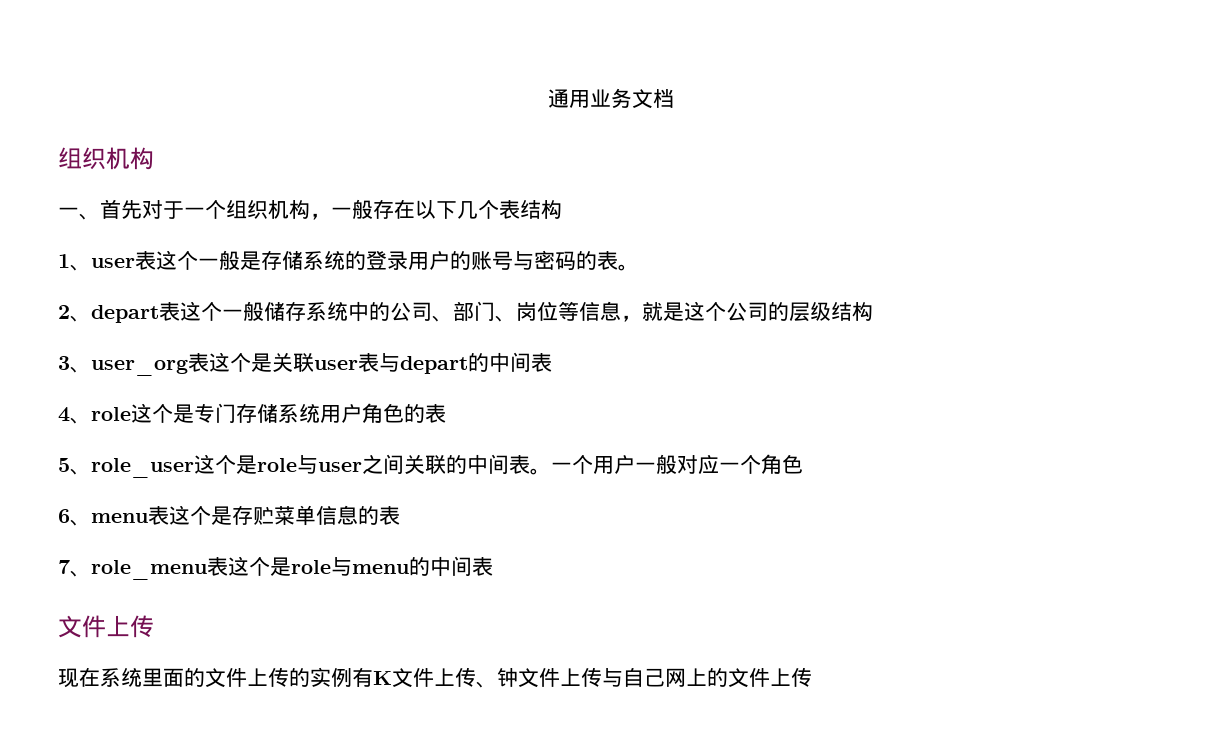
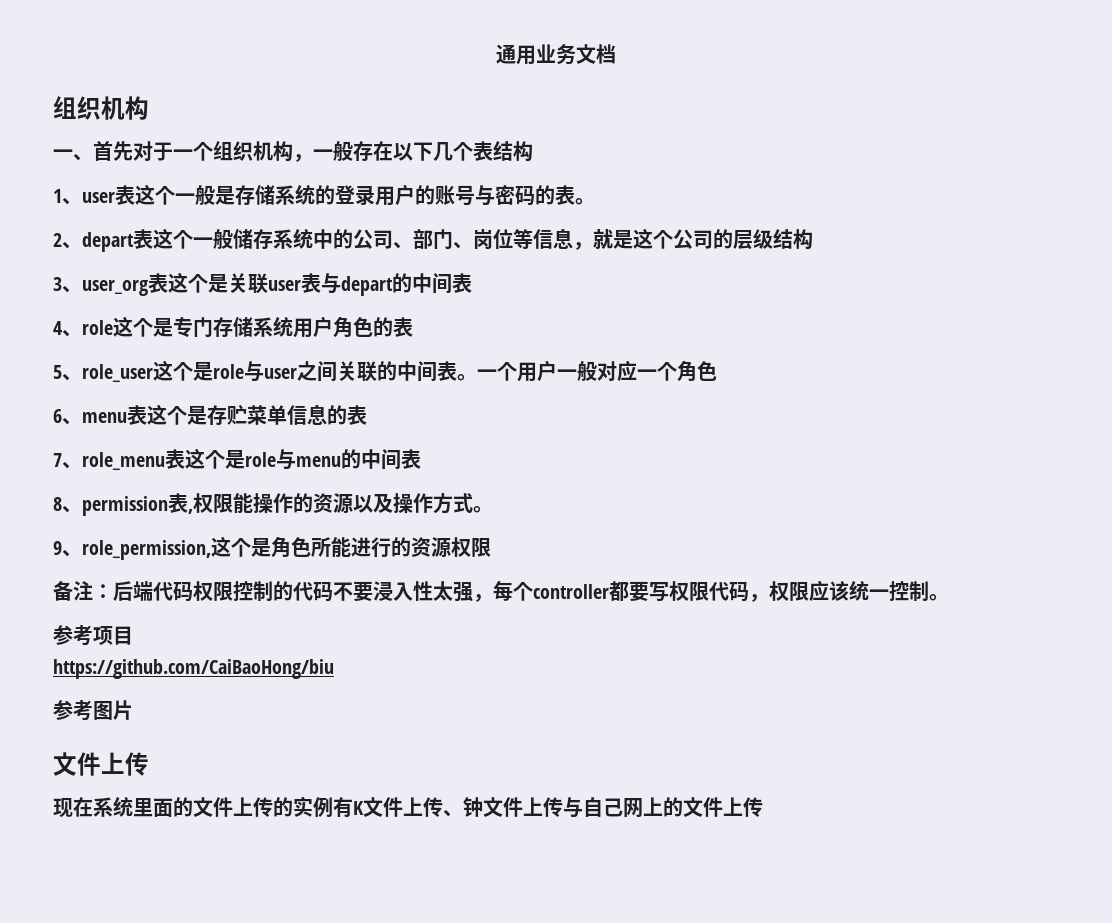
(493, 566) none -> [53,493,493,516] [53,536,491,560] [53,580,949,602] [53,625,133,646] [53,659,334,679] [53,700,133,721] // 8、permission表,权限能操作的资源以及操作方式。 // 9、role_permission,这个是角色所能进行的资源权限 // 备注：后端代码权限控制的代码不要浸入性太强，每个controller都要写权限代码，权限应该统一控制。 // 参考项目 // https://github.com/CaiBaoHong/biu // 参考图片

